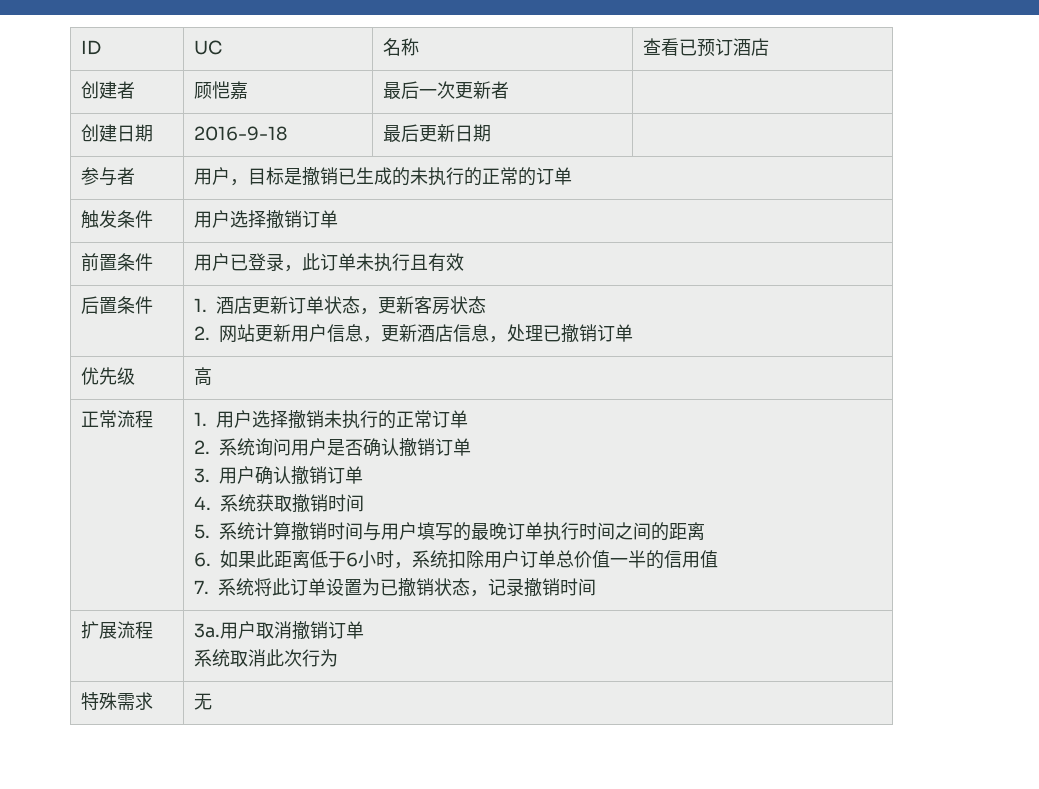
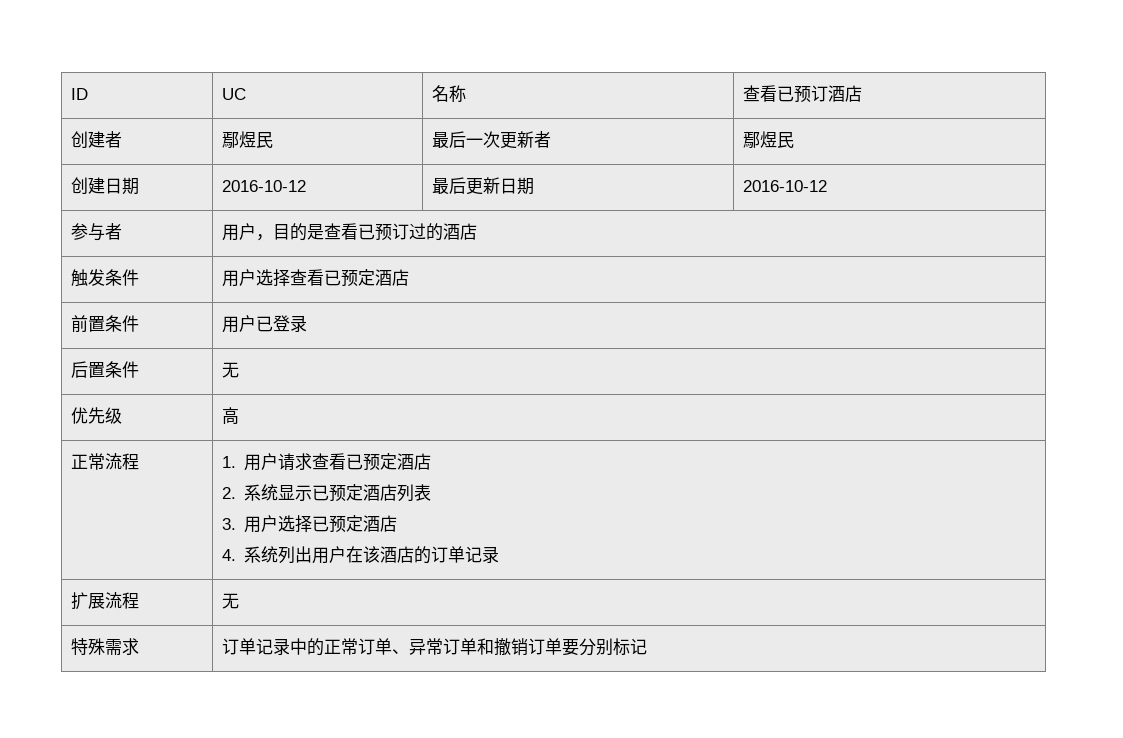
[193,81,248,99] 顾恺嘉 -> [221,131,273,149] 鄢煜民
(509, 90) none -> [742,131,794,149] 鄢煜民
[193,126,287,141] 2016-9-18 -> [221,180,306,192] 2016-10-12
(491, 133) none -> [742,180,827,192] 2016-10-12
[265,167,572,186] 标是撤销已生成的未执行的正常的订单 -> [289,223,477,241] 的是查看已预订过的酒店
[265,210,338,229] 撤销订单 -> [289,269,409,287] 查看已预定酒店
[283,253,464,272] [80,296,153,314] [193,296,486,315] [193,324,633,343] ，此订单未执行且有效 // 后置条件 | 1.酒店更新订单状态，更新客房状态 // 2.网站更新用户信息，更新酒店信息，处理已撤销订单 -> [70,361,139,378] [221,362,239,378] // 后置条件 | 无
[251,410,468,429] [193,438,471,457] 选择撤销未执行的正常订单 // 2.系统询问用户是否确认撤销订单 -> [278,453,432,471] [221,484,432,502] 请求查看已预定酒店 // 2.系统显示已预定酒店列表
[254,466,363,485] 确认撤销订单 -> [278,515,398,533] 选择已预定酒店
[255,494,364,513] [193,522,705,541] [193,550,718,569] [193,578,596,597] 获取撤销时间 // 5.系统计算撤销时间与用户填写的最晚订单执行时间之间的距离 // 6.如果此距离低于6小时，系统扣除用户订单总价值一半的信用值 // 7.系统将此订单设置为已撤销状态，记录撤销时间 -> [278,546,500,564] 列出用户在该酒店的订单记录
[193,621,364,640] [193,649,338,667] [80,692,153,710] [193,693,212,710] 3a.用户取消撤销订单 // 系统取消此次行为 // 特殊需求 | 无 -> [221,593,239,609] [70,638,139,655] [221,638,647,656] 无 // 特殊需求 | 订单记录中的正常订单、异常订单和撤销订单要分别标记

